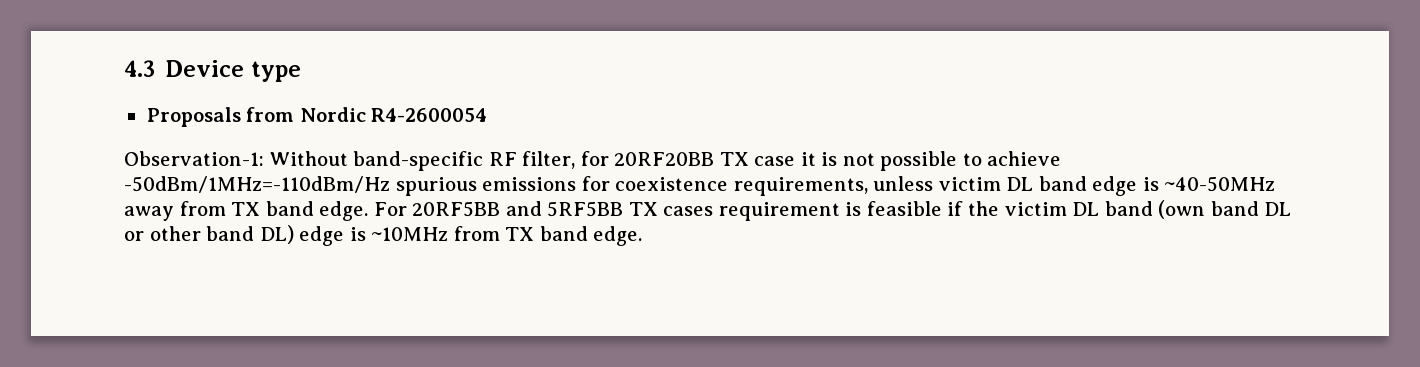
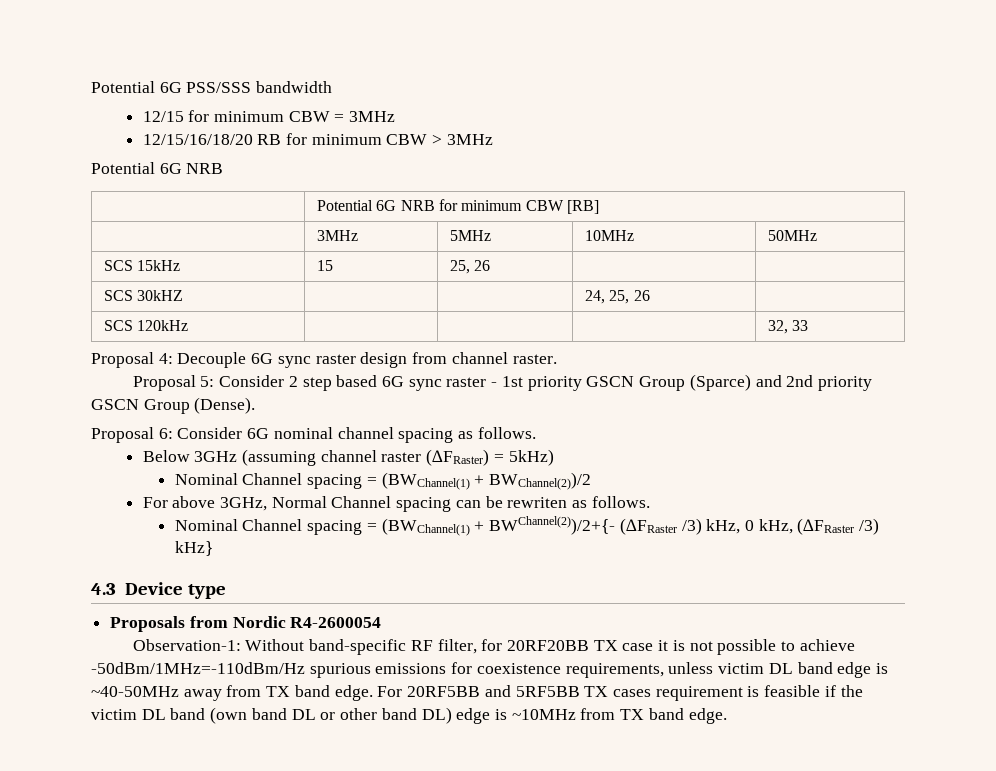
(124, 68) none -> [91,81,333,93] [142,110,396,122] [142,133,493,145] [91,162,224,174] [317,199,599,214] [317,230,359,241] [450,230,492,241] [585,230,635,241] [768,230,818,241] [104,260,181,271] [317,260,334,271] [450,260,491,274] [104,290,184,301] [585,290,650,304] [104,320,189,331] [768,320,809,334] [91,352,557,368] [132,374,872,391] [91,397,256,414] [91,427,536,443] [142,449,554,466] [174,472,592,490] [142,496,650,512] [174,516,880,536] [174,541,213,556] Potential 6G PSS/SSS bandwidth // 12/15 for minimum CBW = 3MHz // 12/15/16/18/20 RB for minimum CBW > 3MHz // Potential 6G NRB // | Potential 6G NRB for minimum CBW [RB] // | 3MHz | 5MHz | 10MHz | 50MHz // SCS 15kHz | 15 | 25, 26 | | // SCS 30kHZ | | | 24, 25, 26 | // SCS 120kHz | | | | 32, 33 // Proposal 4: Decouple 6G sync raster design from channel raster. // Proposal 5: Consider 2 step based 6G sync raster - 1st priority GSCN Group (Sparce) and 2nd priority GSCN Group (Dense). // Proposal 6: Consider 6G nominal channel spacing as follows. // Below 3GHz (assuming channel raster (∆FRaster) = 5kHz) // Nominal Channel spacing = (BWChannel(1) + BWChannel(2))/2 // For above 3GHz, Normal Channel spacing can be rewriten as follows. // Nominal Channel spacing = (BWChannel(1) + BWChannel(2))/2+{- (∆FRaster /3) kHz, 0 kHz, (∆FRaster /3) kHz} //

